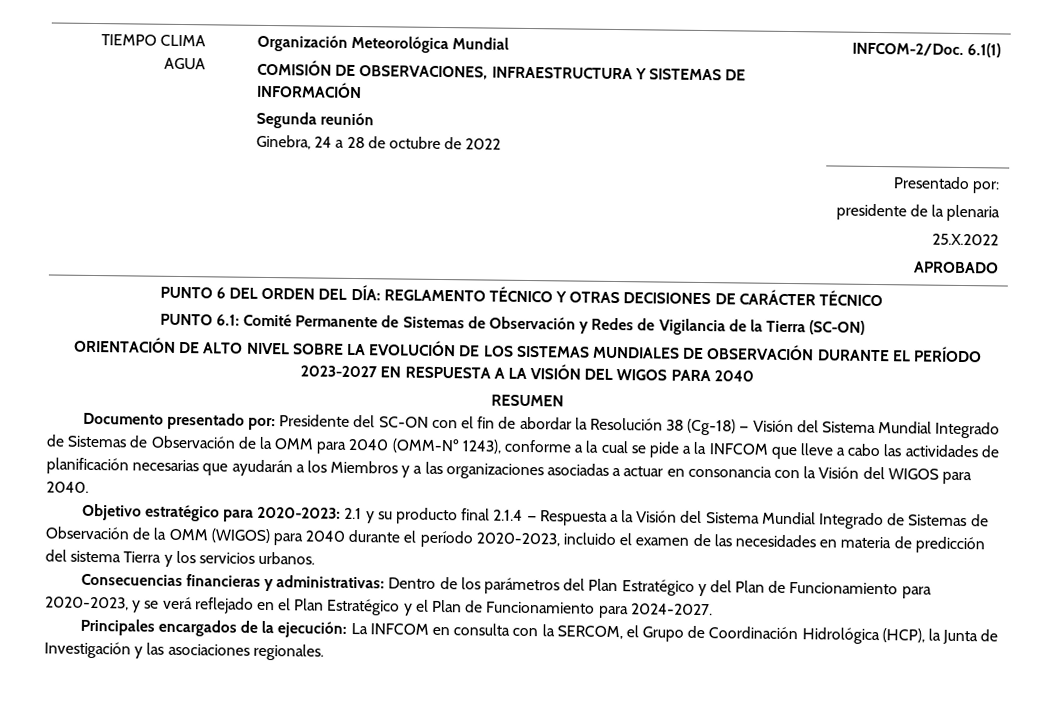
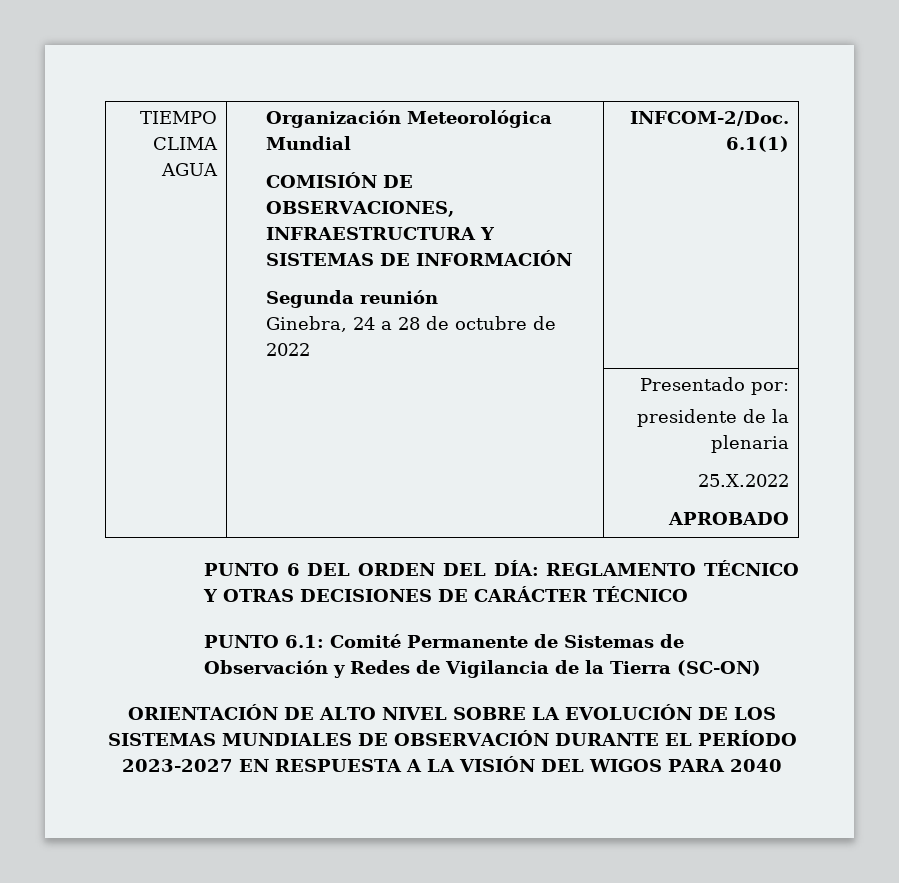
[490,394,564,407] [82,412,1001,439] [46,434,1000,460] [46,457,972,485] [46,481,89,493] [81,503,989,530] [45,526,985,554] [45,549,316,567] [80,573,932,599] [45,596,713,619] [79,618,999,645] [44,641,324,661] // RESUMEN // Documento presentado por: Presidente del SC-ON con el fin de abordar la Resolución 38 (Cg-18) — Visión del Sistema Mundial Integrado de Sistemas de Observación de la OMM para 2040 (OMM-Nº 1243), conforme a la cual se pide a la INFCOM que lleve a cabo las actividades de planificación necesarias que ayudarán a los Miembros y a las organizaciones asociadas a actuar en consonancia con la Visión del WIGOS para 2040. // Objetivo estratégico para 2020-2023: 2.1 y su producto final 2.1.4 — Respuesta a la Visión del Sistema Mundial Integrado de Sistemas de Observación de la OMM (WIGOS) para 2040 durante el período 2020-2023, incluido el examen de las necesidades en materia de predicción del sistema Tierra y los servicios urbanos. // Consecuencias financieras y administrativas: Dentro de los parámetros del Plan Estratégico y del Plan de Funcionamiento para 2020-2023, y se verá reflejado en el Plan Estratégico y el Plan de Funcionamiento para 2024-2027. // Principales encargados de la ejecución: La INFCOM en consulta con la SERCOM, el Grupo de Coordinación Hidrológica (HCP), la Junta de Investigación y las asociaciones regionales. -> (783, 765) none

